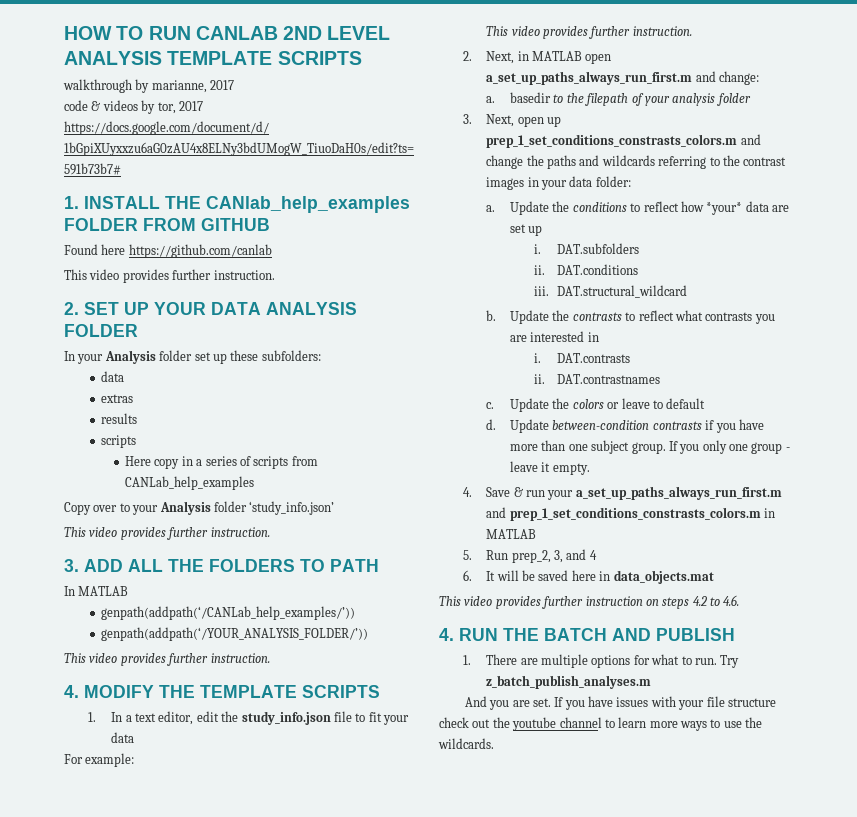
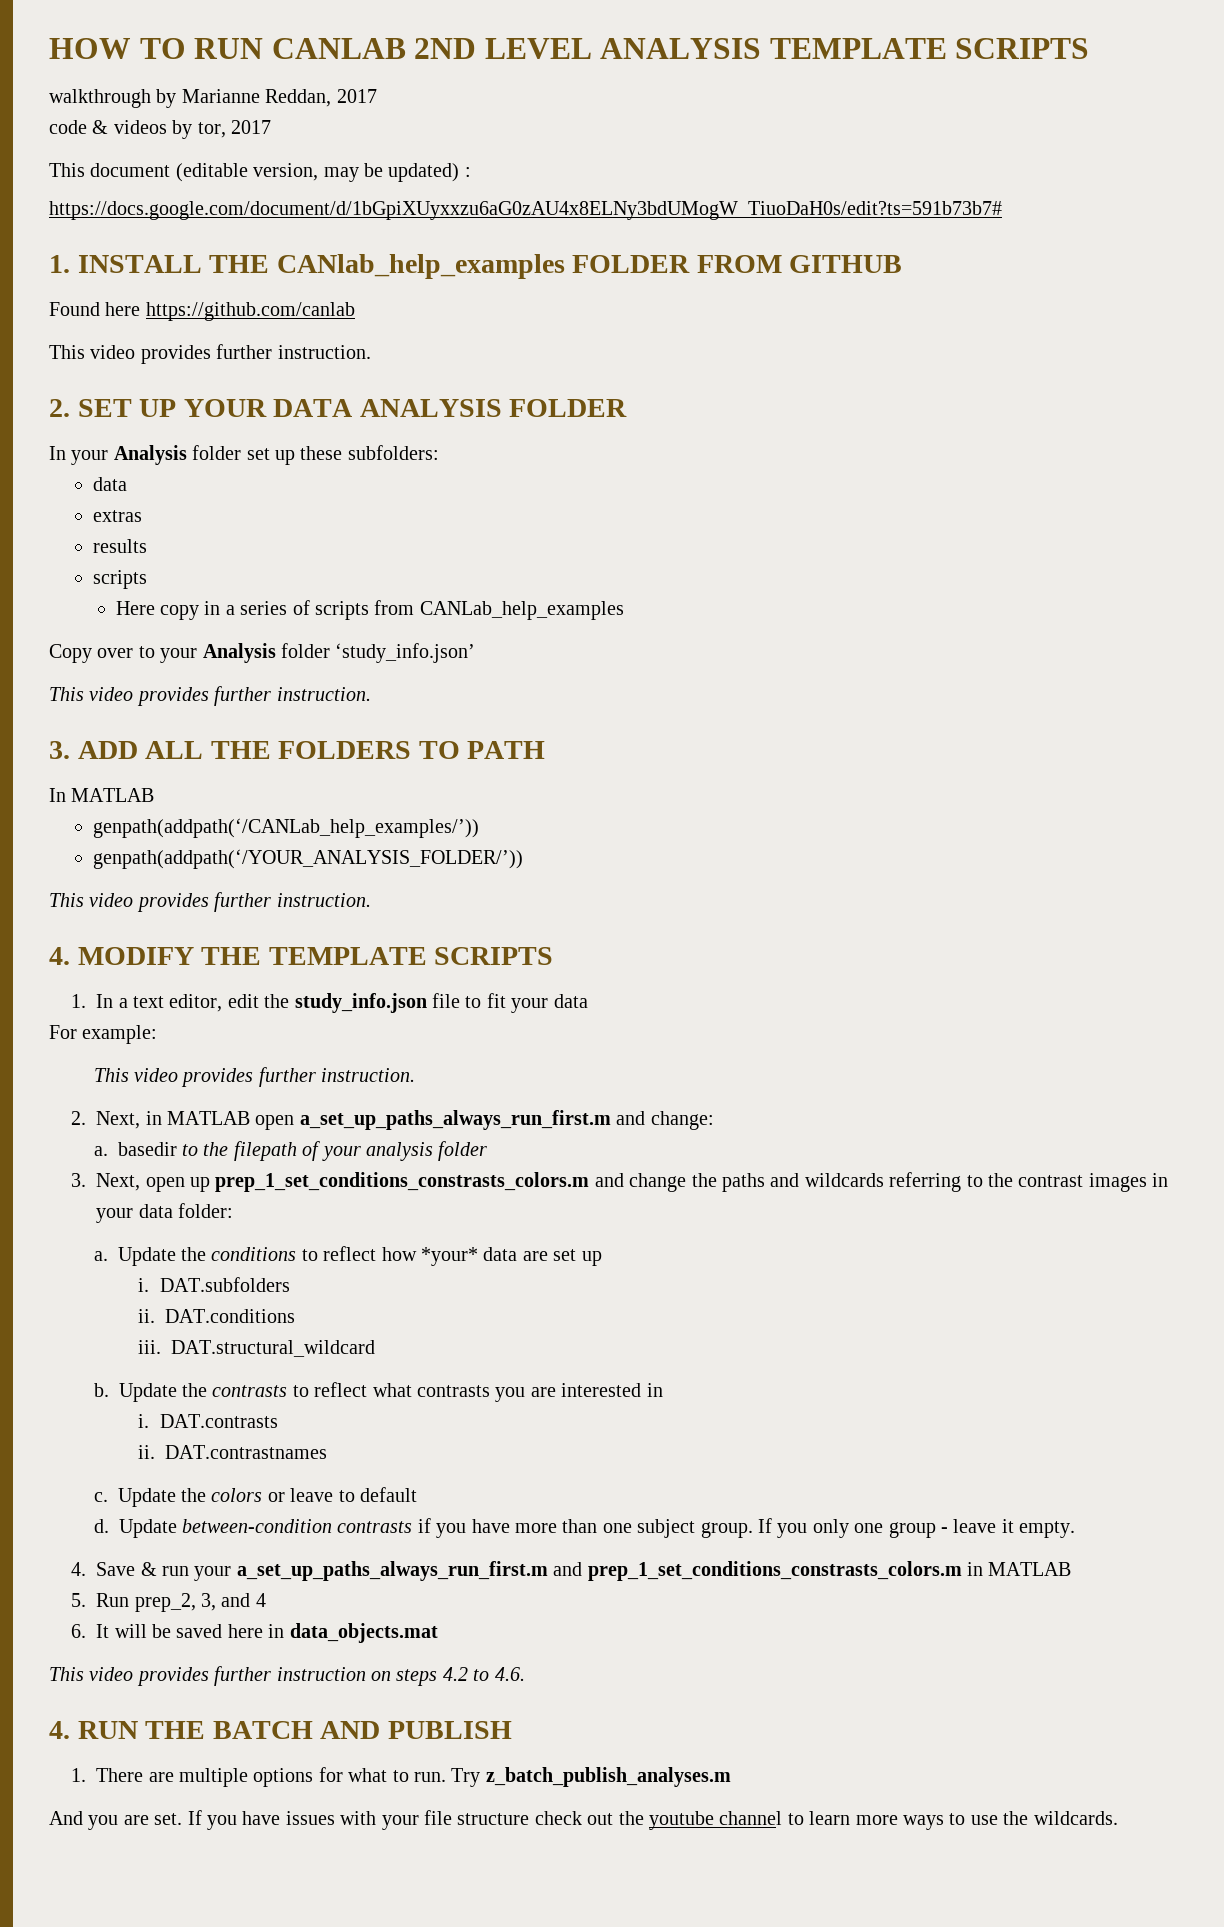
[151,80,207,93] marianne, -> [181,89,332,107] Marianne Reddan,
(203, 106) none -> [49,163,471,182] // This document (editable version, may be updated) :

